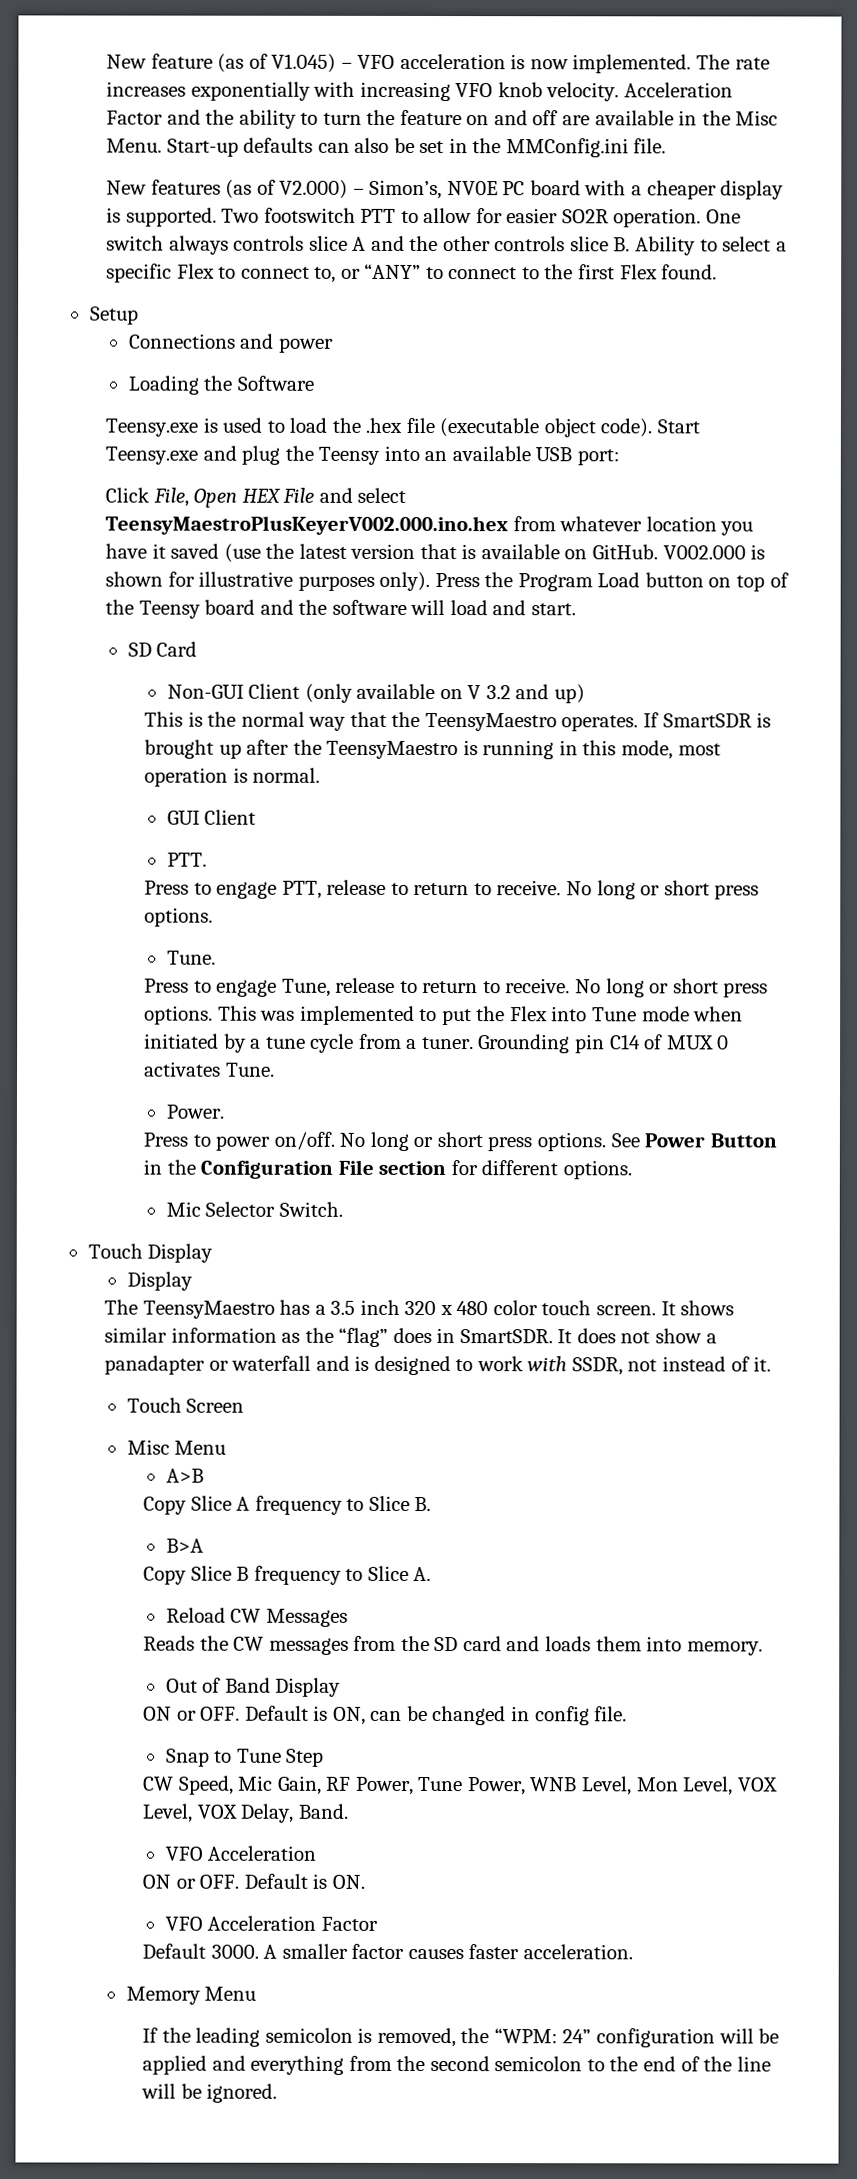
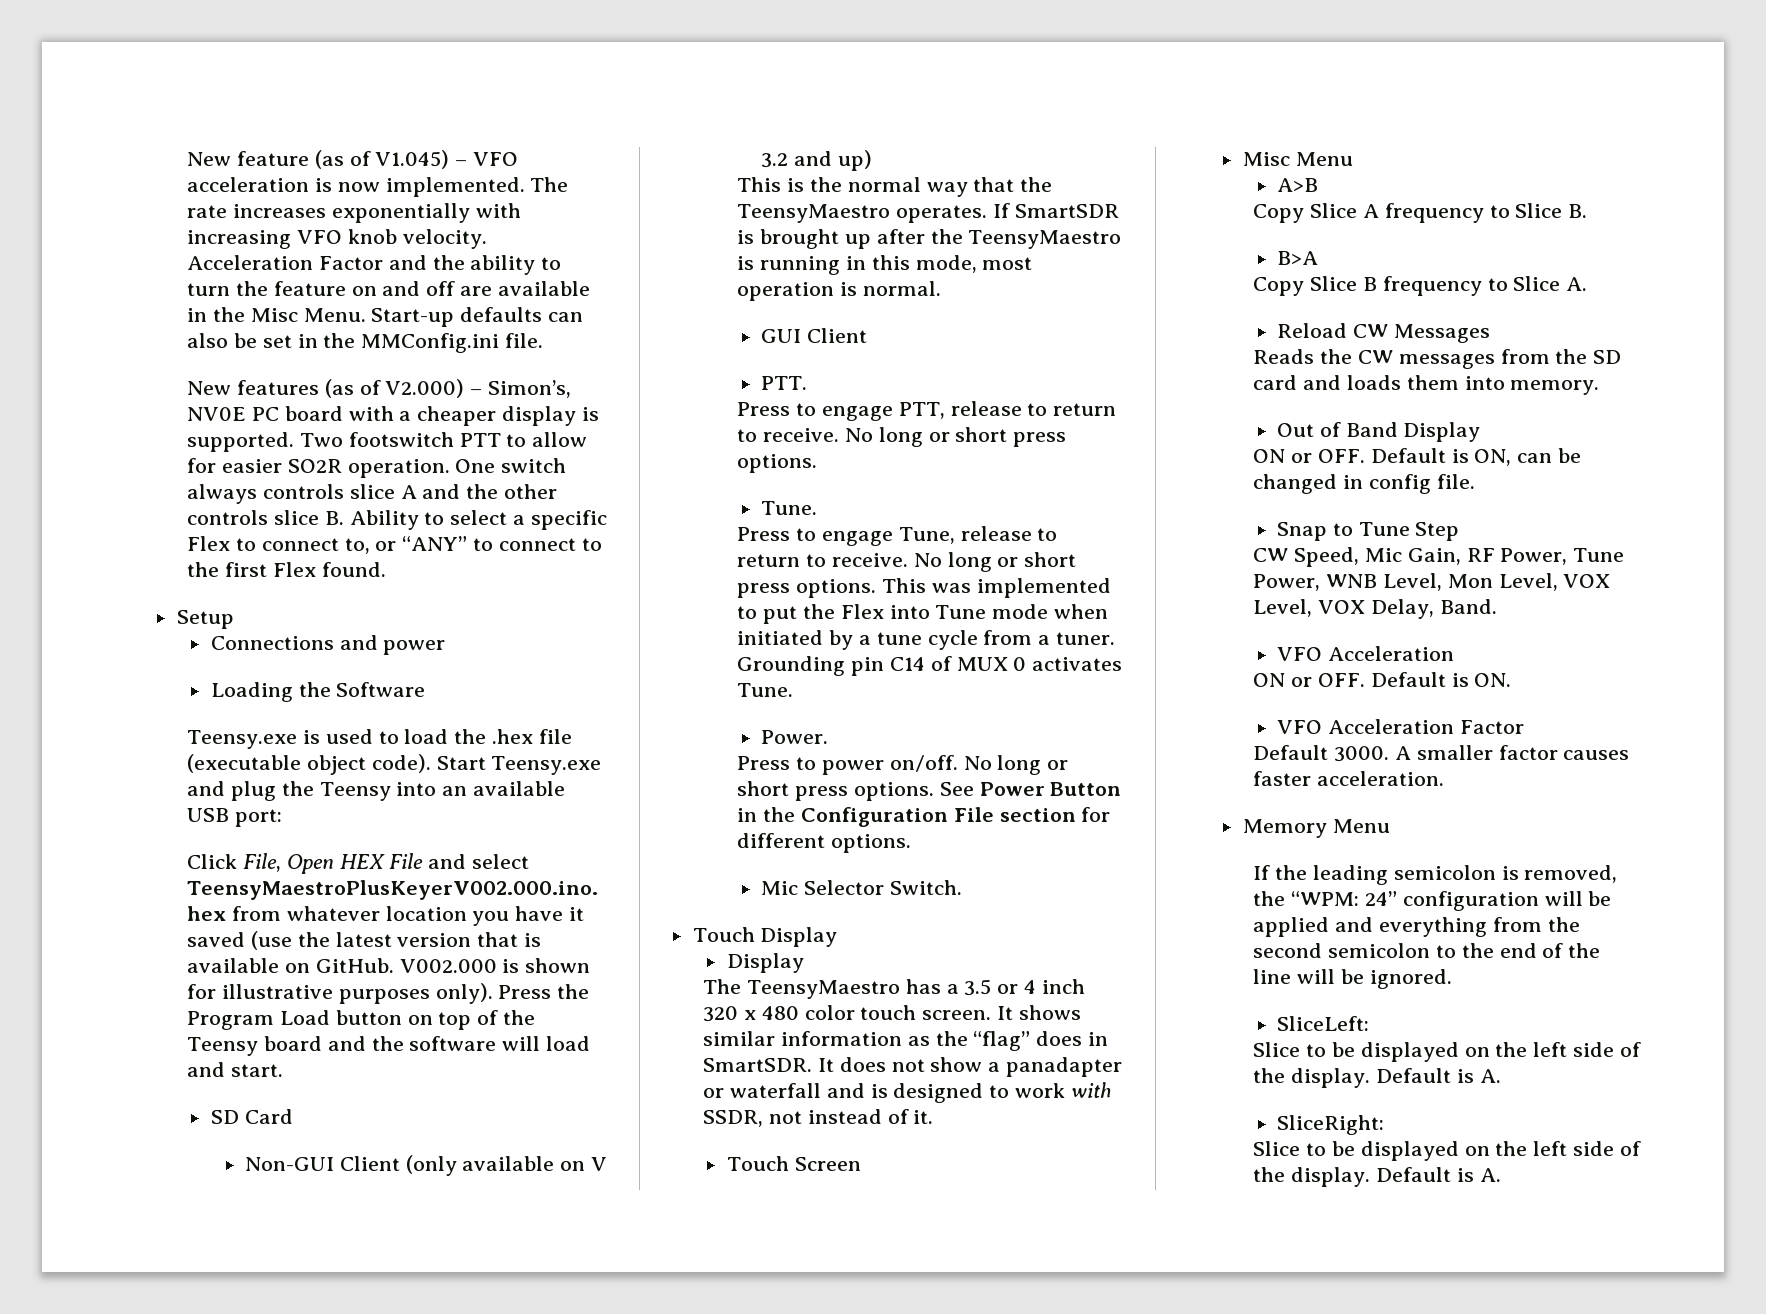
(356, 1307) none -> [997,980,1036,994] or 4
(278, 2093) none -> [1276,1016,1369,1031] [1253,1042,1641,1062] [1253,1068,1501,1088] [1276,1115,1384,1135] [1253,1141,1641,1161] [1253,1167,1501,1187] // SliceLeft: // Slice to be displayed on the left side of the display. Default is A. // SliceRight: // Slice to be displayed on the left side of the display. Default is A.

